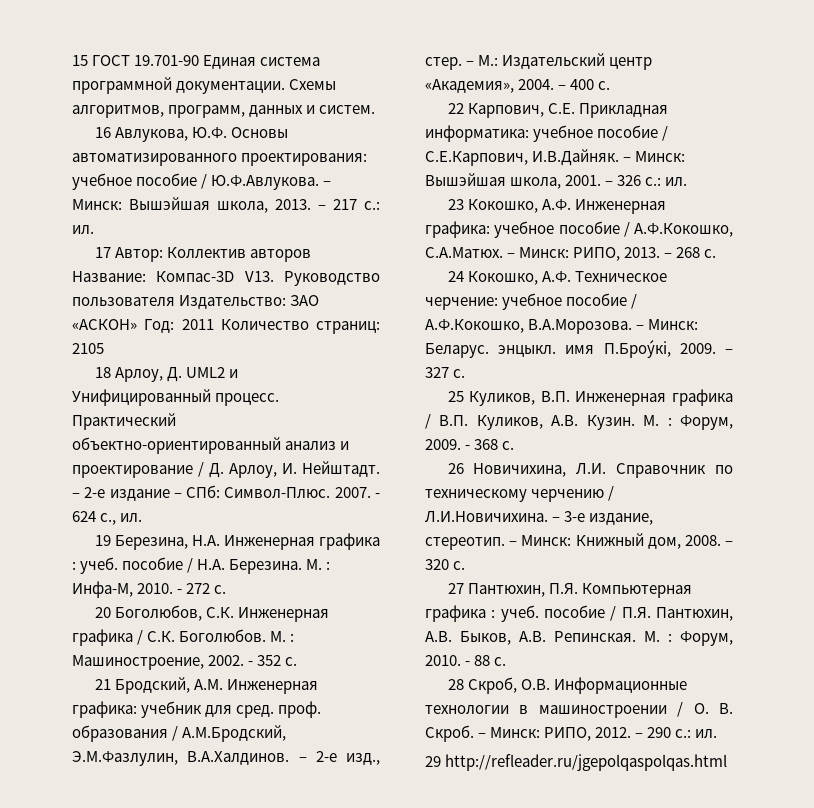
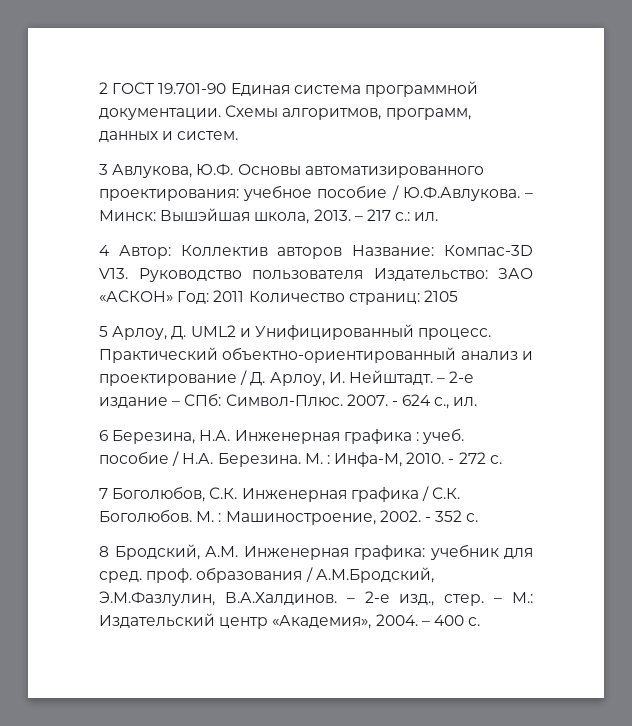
[72,55,88,66] 15 -> [99,82,108,94] 2
[94,127,111,138] 16 -> [99,164,108,175] 3
[94,247,111,258] 17 -> [99,245,110,256] 4
[94,367,111,378] 18 -> [99,326,108,337] 5
[94,535,111,546] 19 -> [99,430,108,441] 6
[94,607,111,618] 20 -> [99,488,108,499] 7
[94,679,111,690] 21 -> [99,546,109,557] 8
[447,103,668,118] [425,125,669,142] [425,149,686,166] [425,173,688,189] [447,199,666,214] [425,221,733,238] [425,247,717,261] [447,271,667,285] [425,293,638,310] [425,319,699,334] [425,340,733,358] [425,367,466,378] [447,389,733,406] [425,414,733,430] [425,439,515,450] [447,463,733,478] [425,486,615,502] [425,511,654,525] [425,533,733,550] [425,559,466,570] [447,583,692,598] [425,605,733,622] [425,631,733,646] [425,655,507,666] [447,677,687,694] [425,702,733,718] [425,725,718,742] [425,754,728,771] // 22 Карпович, С.Е. Прикладная информатика: учебное пособие / С.Е.Карпович, И.В.Дайняк. – Минск: Вышэйшая школа, 2001. – 326 с.: ил. // 23 Кокошко, А.Ф. Инженерная графика: учебное пособие / А.Ф.Кокошко, С.А.Матюх. – Минск: РИПО, 2013. – 268 с. // 24 Кокошко, А.Ф. Техническое черчение: учебное пособие / А.Ф.Кокошко, В.А.Морозова. – Минск: Беларус. энцыкл. имя П.Броýкi, 2009. – 327 с. // 25 Куликов, В.П. Инженерная графика / В.П. Куликов, А.В. Кузин. М. : Форум, 2009. - 368 с. // 26 Новичихина, Л.И. Справочник по техническому черчению / Л.И.Новичихина. – 3-е издание, стереотип. – Минск: Книжный дом, 2008. – 320 с. // 27 Пантюхин, П.Я. Компьютерная графика : учеб. пособие / П.Я. Пантюхин, А.В. Быков, А.В. Репинская. М. : Форум, 2010. - 88 с. // 28 Скроб, О.В. Информационные технологии в машиностроении / О. В. Скроб. – Минск: РИПО, 2012. – 290 с.: ил. // 29 http://refleader.ru/jgepolqaspolqas.html -> (481, 621) none

